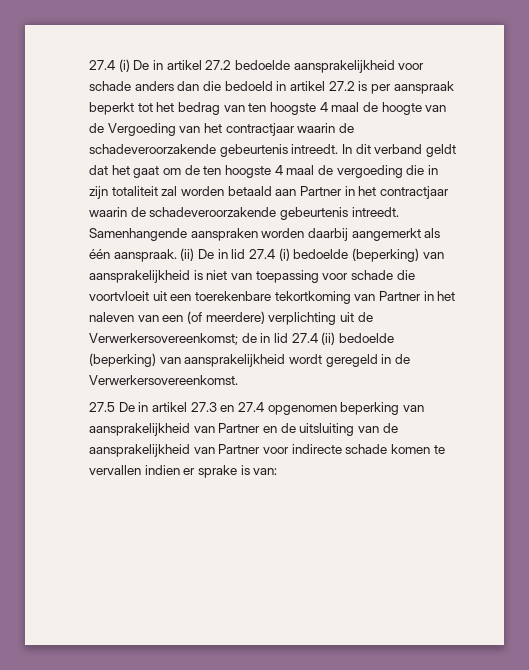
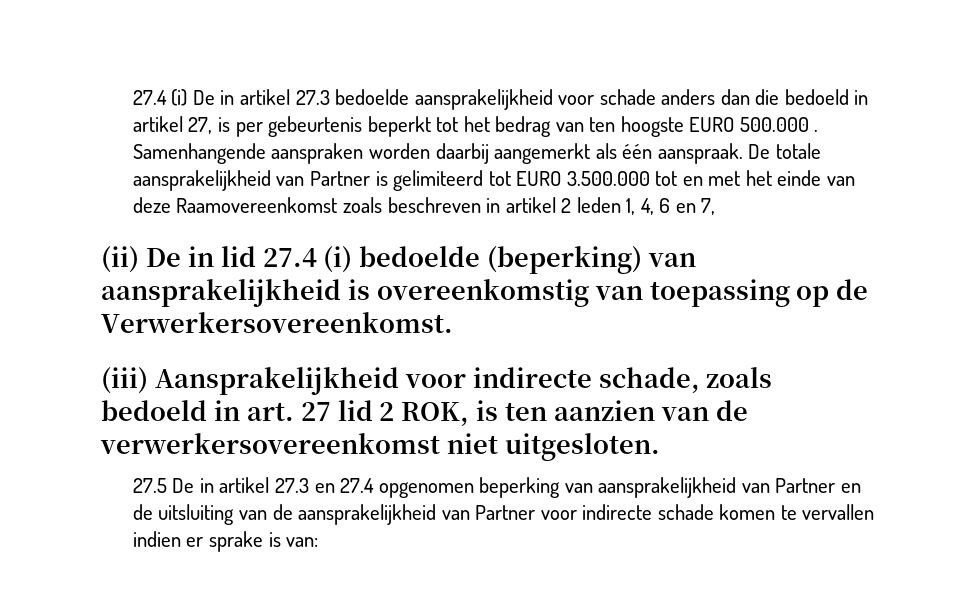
[205,60,232,70] 27.2 -> [295,90,330,105] 27.3
[328,81,355,91] 27.2 -> [188,117,213,134] 27,
[393,81,454,94] aanspraak -> [268,116,363,137] gebeurtenis
[319,102,447,115] [89,123,354,136] [89,144,456,157] [89,165,438,178] [89,186,449,199] [89,207,399,220] 4 maal de hoogte van de Vergoeding van het contractjaar waarin de schadeveroorzakende gebeurtenis intreedt. In dit verband geldt dat het gaat om de ten hoogste 4 maal de vergoeding die in zijn totaliteit zal worden betaald aan Partner in het contractjaar waarin de schadeveroorzakende gebeurtenis intreedt. -> [689,117,819,132] EURO 500.000 .
(177, 255) none -> [748,143,821,159] [132,170,855,191] [132,197,716,215] De totale aansprakelijkheid van Partner is gelimiteerd tot EURO 3.500.000 tot en met het einde van deze Raamovereenkomst zoals beschreven in artikel 2 leden 1, 4, 6 en 7, //
[206,270,228,280] niet -> [376,279,589,307] overeenkomstig
[322,270,415,280] [89,291,456,304] [89,311,373,325] [89,332,394,345] [89,353,410,367] [89,375,239,385] voor schade die voortvloeit uit een toerekenbare tekortkoming van Partner in het naleven van een (of meerdere) verplichting uit de Verwerkersovereenkomst; de in lid 27.4 (ii) bedoelde (beperking) van aansprakelijkheid wordt geregeld in de Verwerkersovereenkomst. -> [796,279,869,307] [101,312,453,333] [101,367,773,395] [101,400,748,426] [100,433,660,461] op de Verwerkersovereenkomst. // (iii) Aansprakelijkheid voor indirecte schade, zoals bedoeld in art. 27 lid 2 ROK, is ten aanzien van de verwerkersovereenkomst niet uitgesloten.

